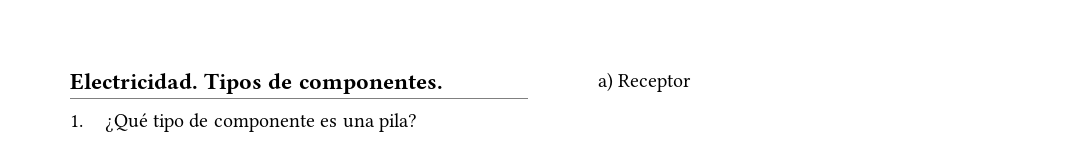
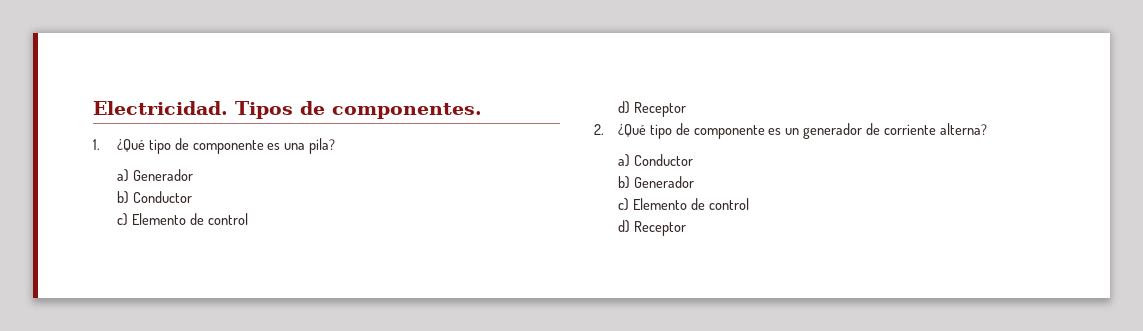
(613, 82) none -> [132,169,193,181] [116,191,192,204] [116,213,248,226] [617,101,686,117] [594,123,988,139] [617,154,693,167] [617,176,694,189] [617,198,749,211] [617,220,630,233] Generador // b) Conductor // c) Elemento de control // d) Receptor // 2. ¿Qué tipo de componente es un generador de corriente alterna? // a) Conductor // b) Generador // c) Elemento de control // d)

